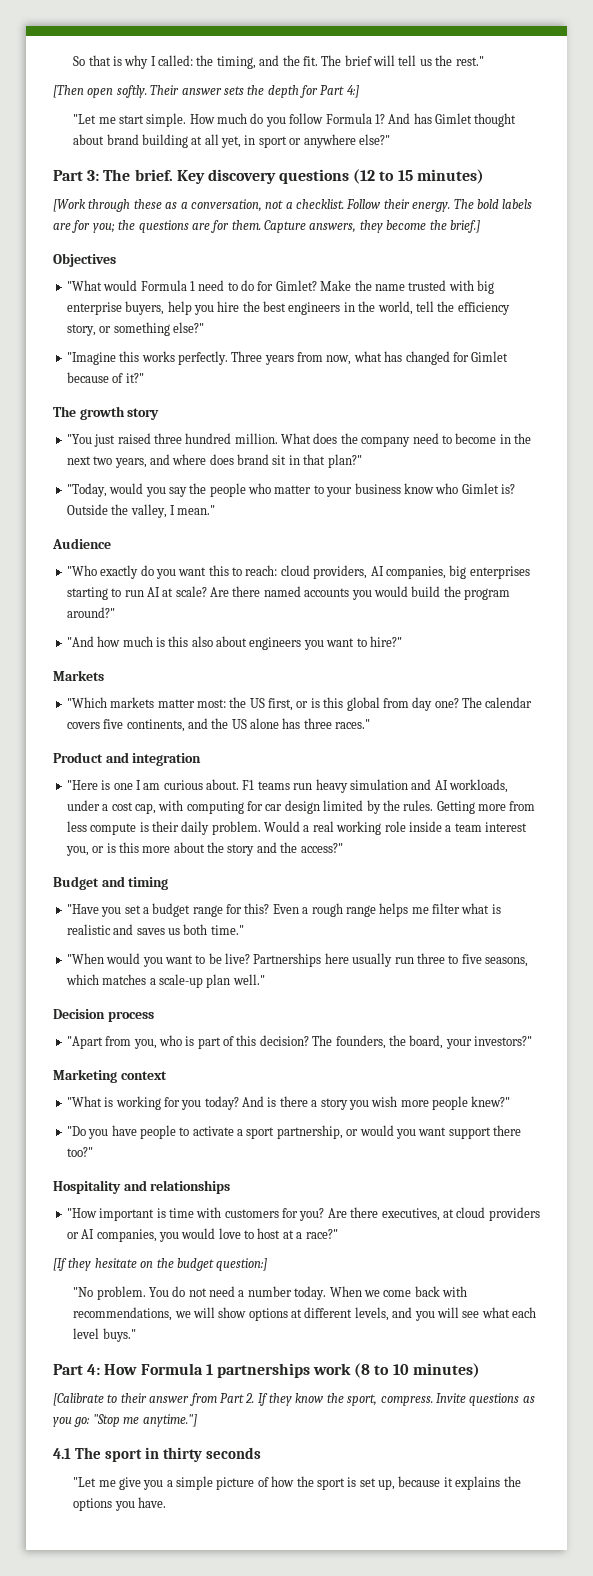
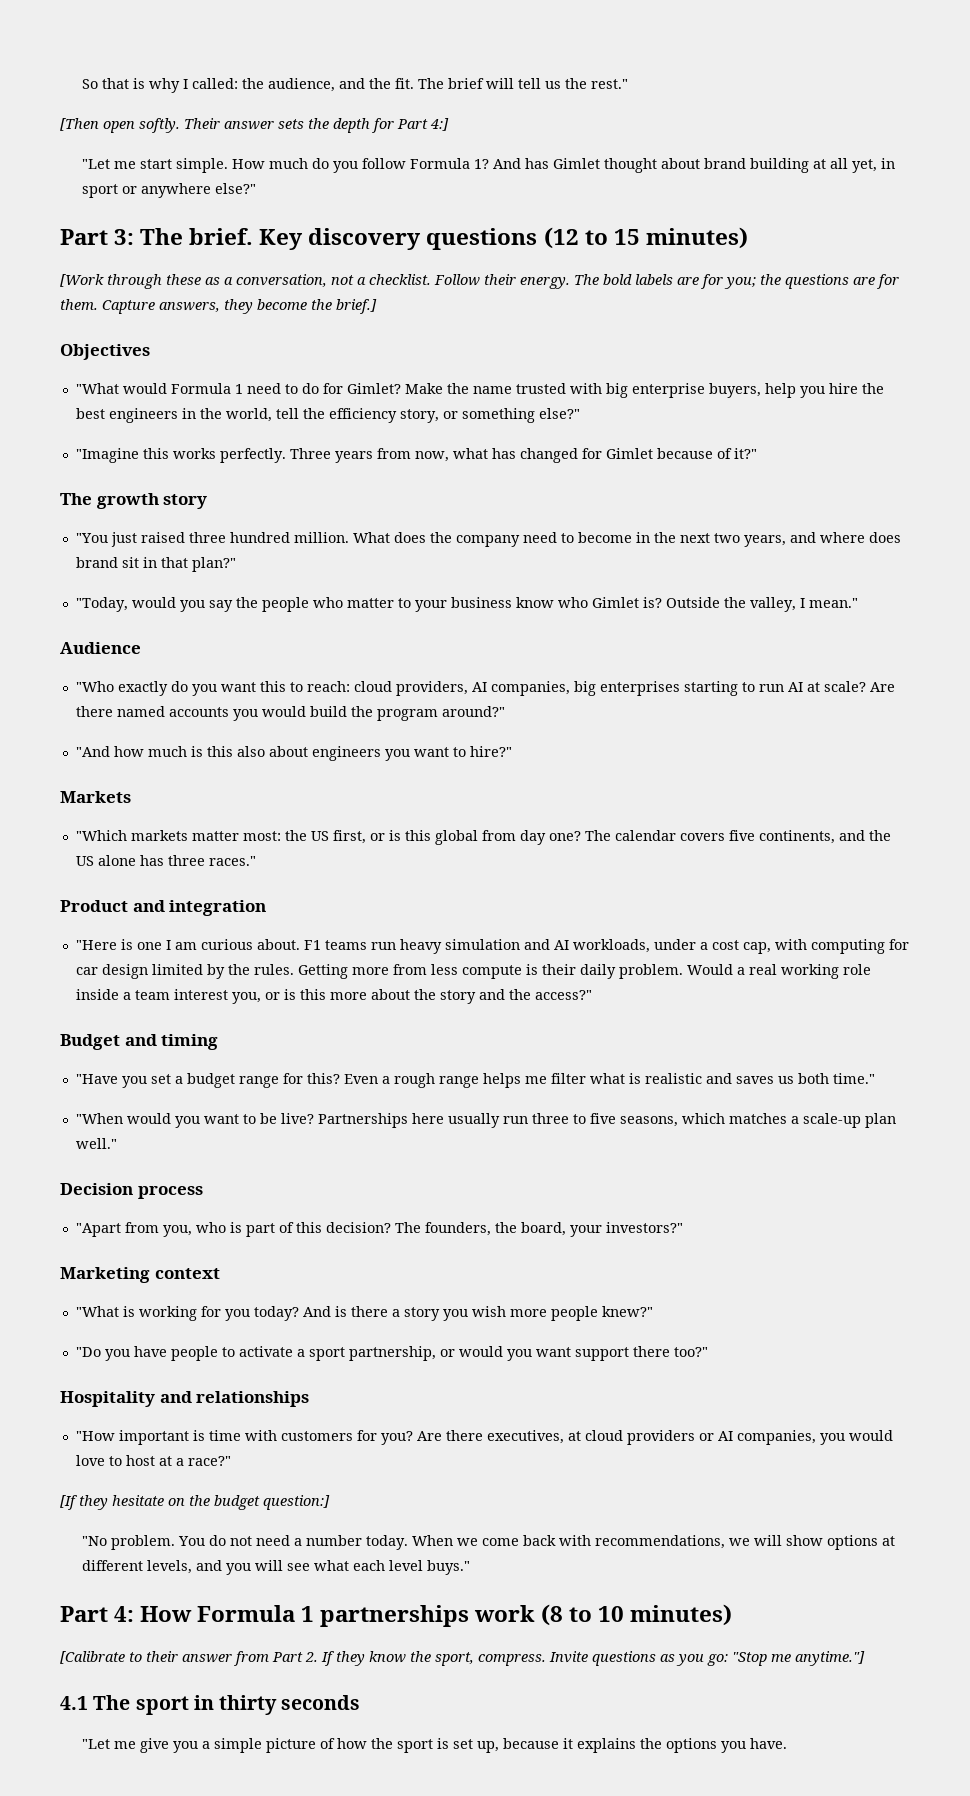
[216,56,256,69] timing, -> [268,78,336,92] audience,

